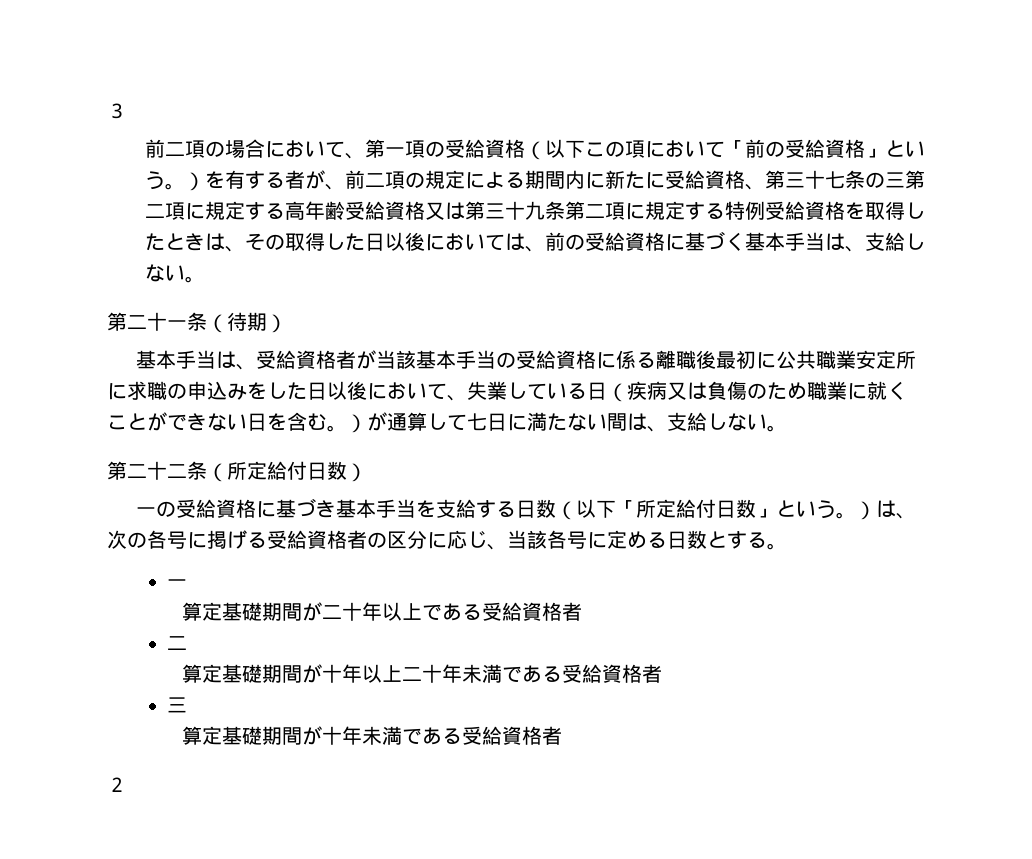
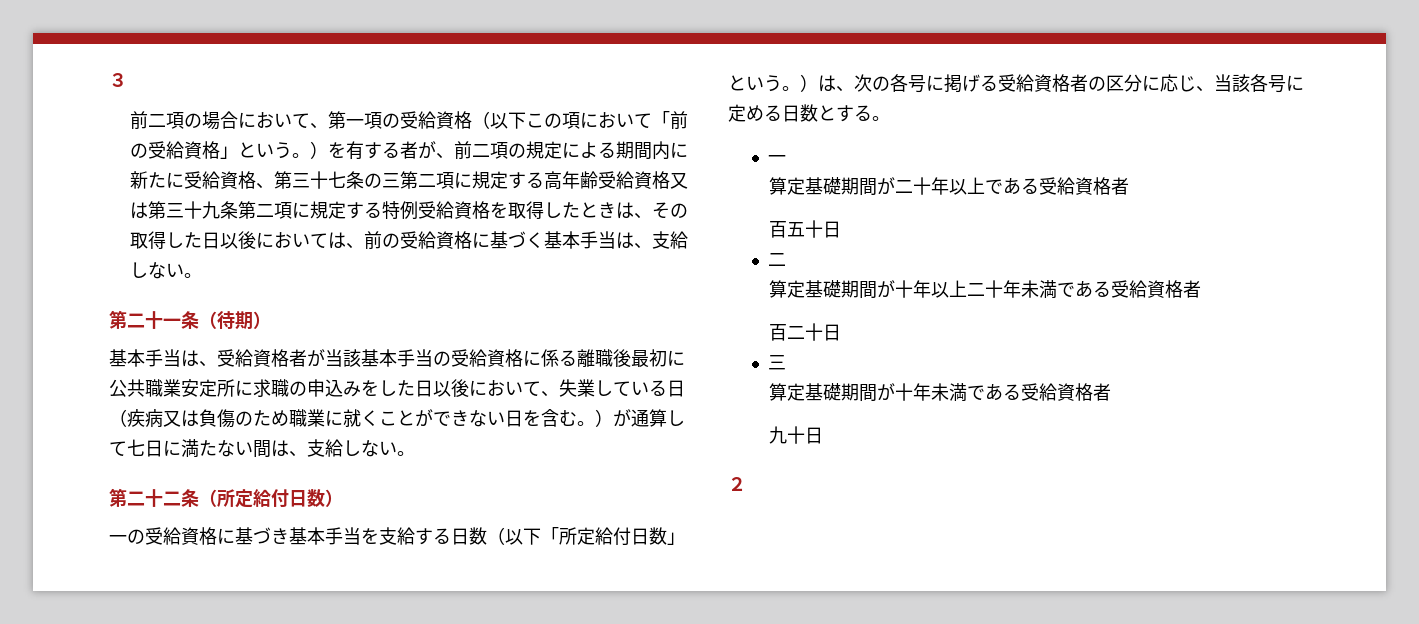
(583, 611) none -> [769,220,842,238] // 百五十日
(663, 673) none -> [769,323,842,341] // 百二十日
(563, 735) none -> [769,426,824,444] // 九十日

